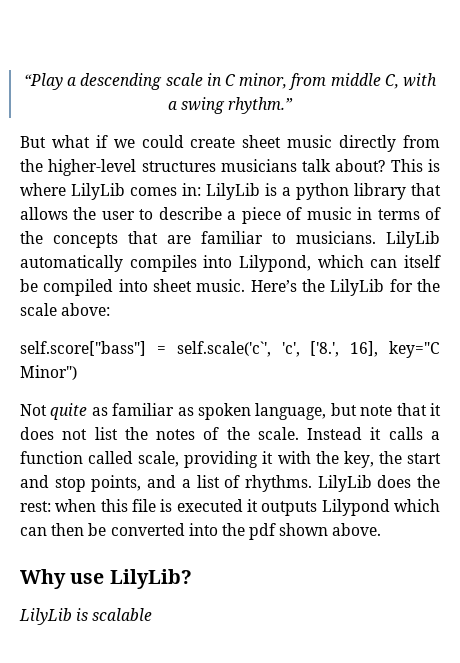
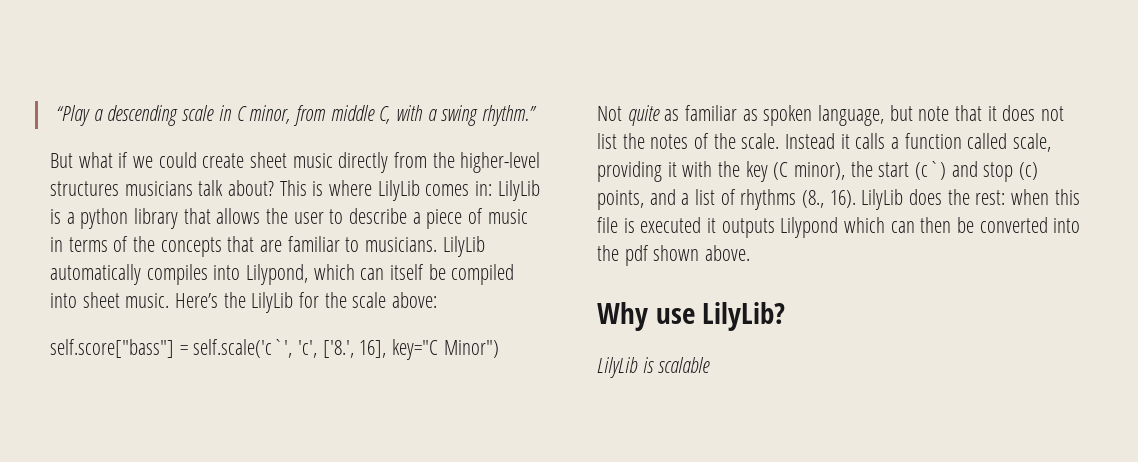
[343,451,374,468] key, -> [745,161,846,182] key (C minor),
(441, 458) none -> [915,161,947,180] (c`)
(86, 484) none -> [1019,162,1039,180] (c)
[244,475,312,492] rhythms. -> [740,189,856,210] rhythms (8., 16).

